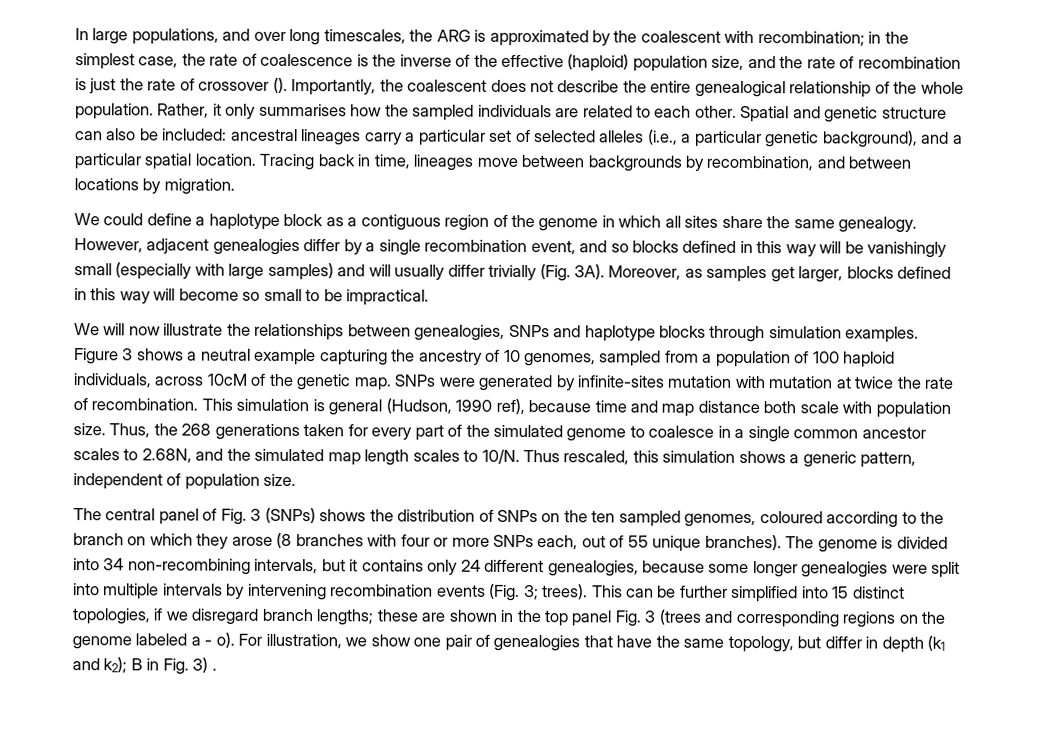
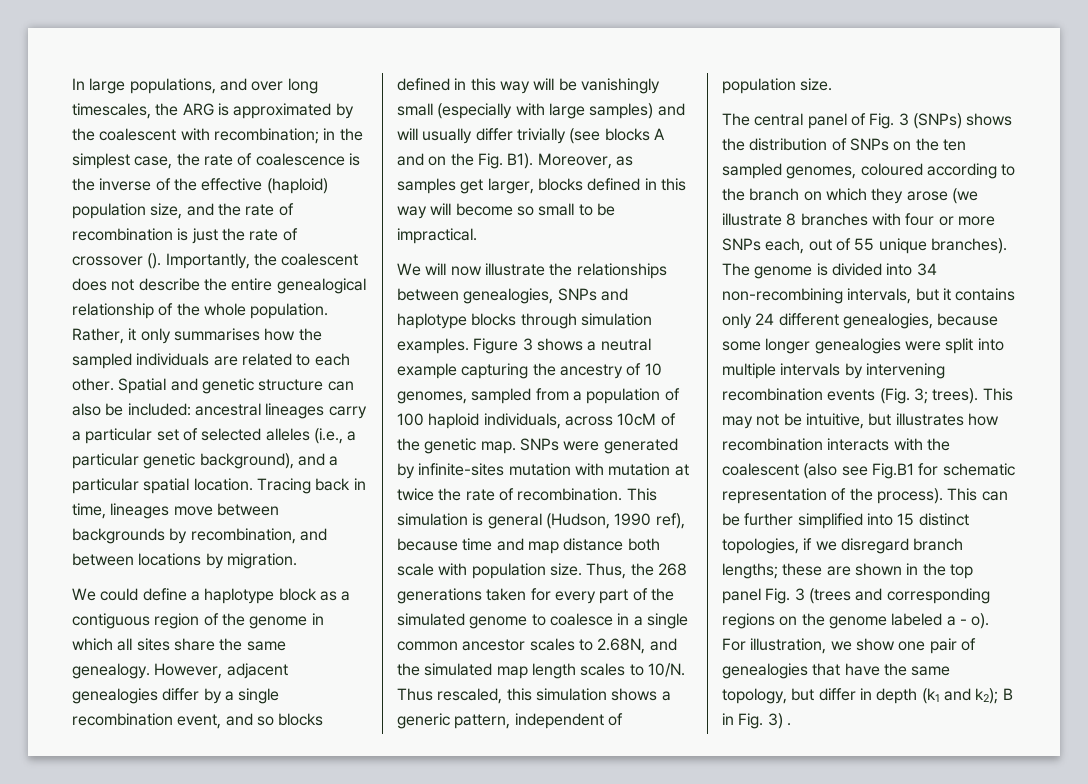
[539,264,606,282] (Fig. 3A). -> [569,128,665,144] [397,153,534,169] (see blocks A and on the Fig. B1).
[276,532,293,549] (8 -> [951,188,978,204] [722,213,797,226] (we illustrate 8
(623, 591) none -> [722,413,999,429] [722,438,950,451] [722,463,1015,479] [722,488,978,504] may not be intuitive, but illustrates how recombination interacts with the coalescent (also see Fig.B1 for schematic representation of the process). This

